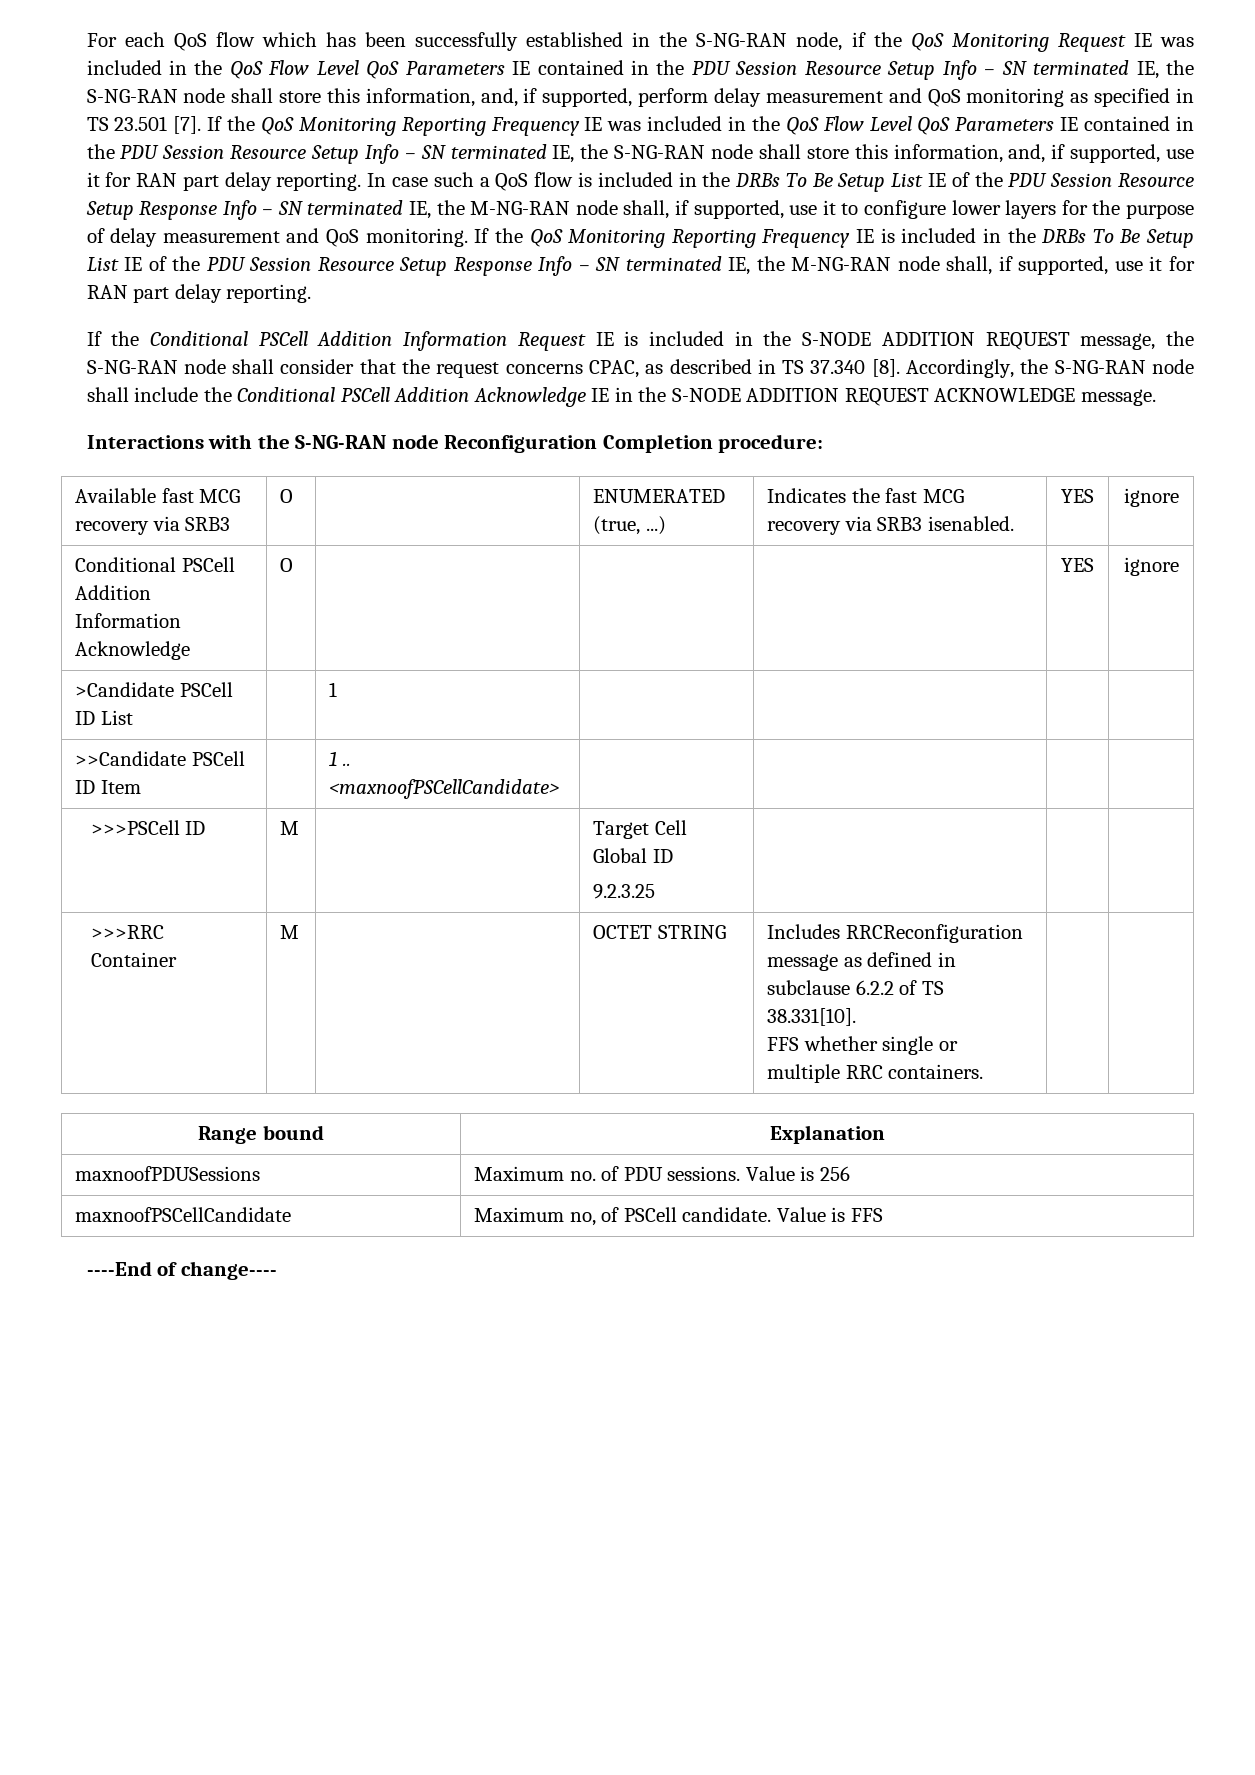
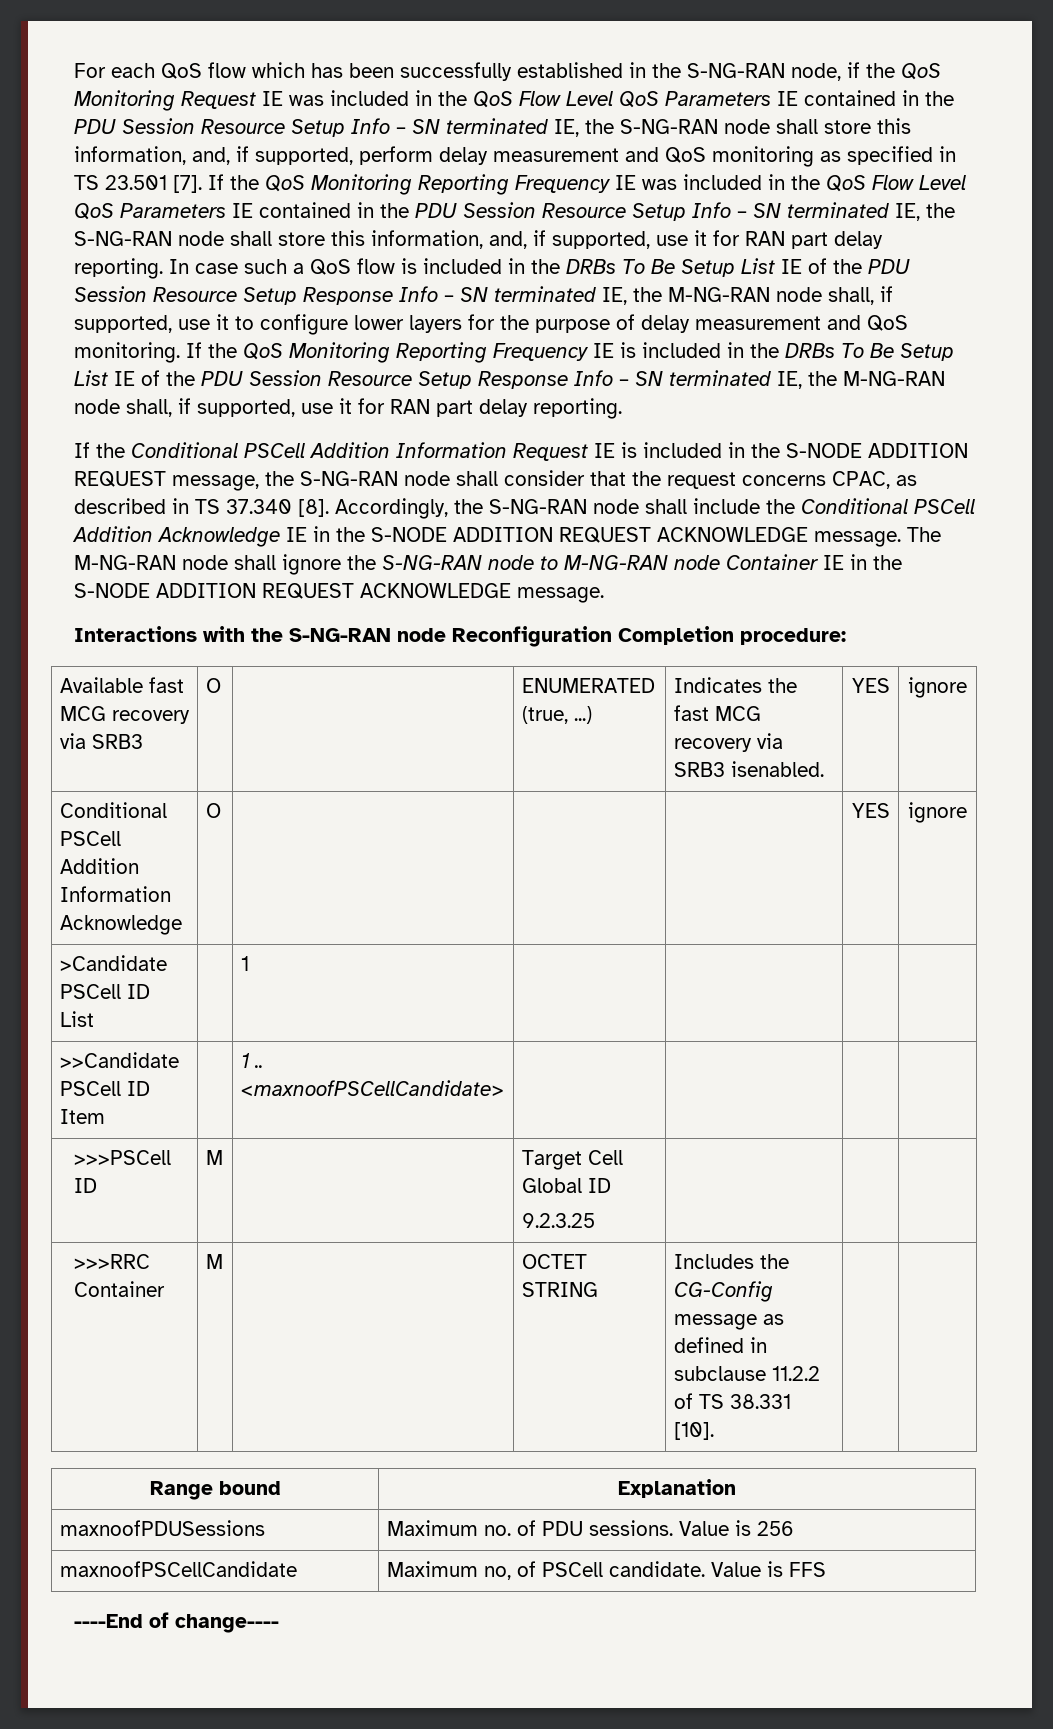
(1157, 397) none -> [907,527,942,542] [74,554,903,575] [74,583,605,603] The M-NG-RAN node shall ignore the S-NG-RAN node to M-NG-RAN node Container IE in the S-NODE ADDITION REQUEST ACKNOWLEDGE message.
[845,924,1023,943] RRCReconfiguration -> [759,1254,789,1269] [673,1281,773,1302] the CG-Config
[855,980,894,995] 6.2.2 -> [771,1366,820,1381] 11.2.2
[767,1008,857,1026] [767,1036,958,1055] [767,1064,984,1083] 38.331[10]. // FFS whether single or multiple RRC containers. -> [729,1394,791,1409] [673,1422,714,1440] 38.331 [10].

